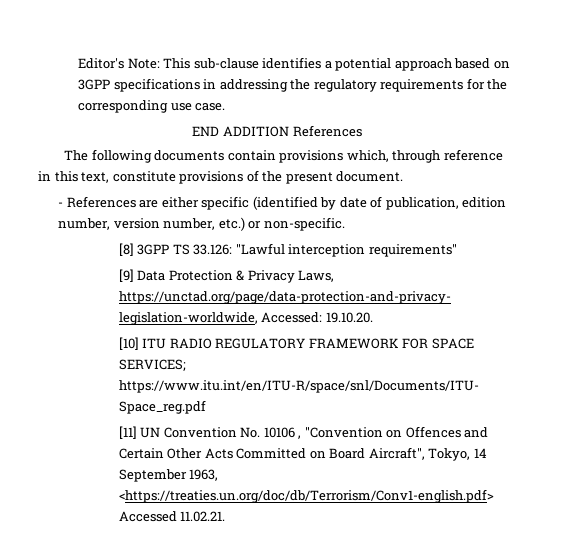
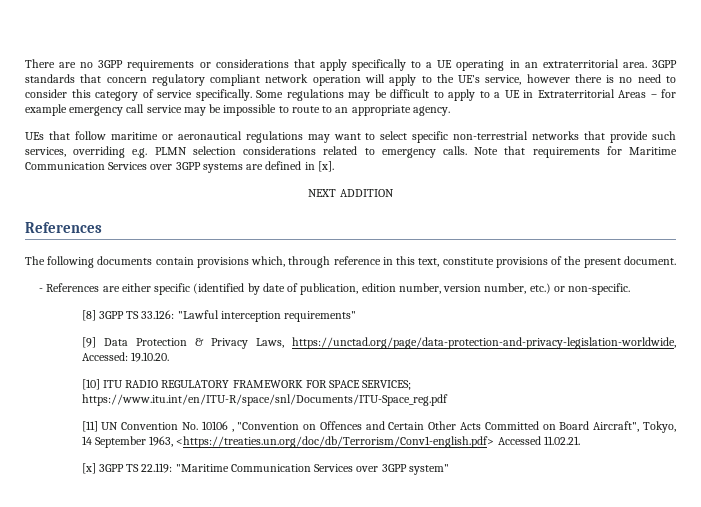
[78,57,510,71] [78,78,508,92] [78,100,226,113] [192,126,220,136] Editor's Note: This sub-clause identifies a potential approach based on 3GPP specifications in addressing the regulatory requirements for the corresponding use case. // END -> [25,59,677,71] [25,74,677,86] [25,89,676,101] [25,104,450,116] [25,131,676,143] [25,146,677,158] [25,161,334,173] [308,189,337,197] There are no 3GPP requirements or considerations that apply specifically to a UE operating in an extraterritorial area. 3GPP standards that concern regulatory compliant network operation will apply to the UE’s service, however there is no need to consider this category of service specifically. Some regulations may be difficult to apply to a UE in Extraterritorial Areas – for example emergency call service may be impossible to route to an appropriate agency. // UEs that follow maritime or aeronautical regulations may want to select specific non-terrestrial networks that provide such services, overriding e.g. PLMN selection considerations related to emergency calls. Note that requirements for Maritime Communication Services over 3GPP systems are defined in [x]. // NEXT
(289, 131) none -> (394, 193) //
(226, 516) none -> [81,463,449,475] // [x] 3GPP TS 22.119: "Maritime Communication Services over 3GPP system"

